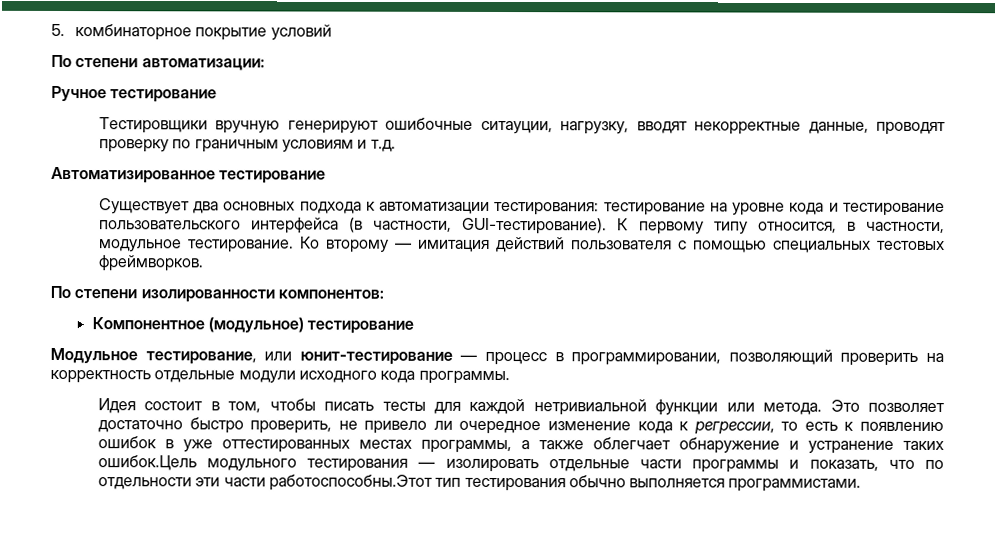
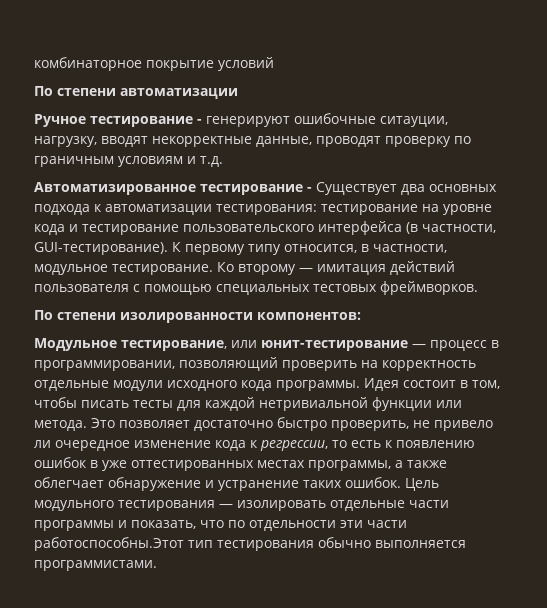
[51,23,65,37] 5. -> (34, 64) none
[141,58,265,71] автоматизации: -> [120,88,238,99] автоматизации
[98,117,281,134] // Тестировщики вручную -> [197,119,202,124] -
(327, 177) // -> [307,187,312,192] -
[91,317,415,334] // Компонентное (модульное) тестирование -> (361, 316) none
(510, 377) // -> (360, 385) none
[97,455,197,471] ошибок.Цель -> [345,477,439,491] ошибок. Цель

